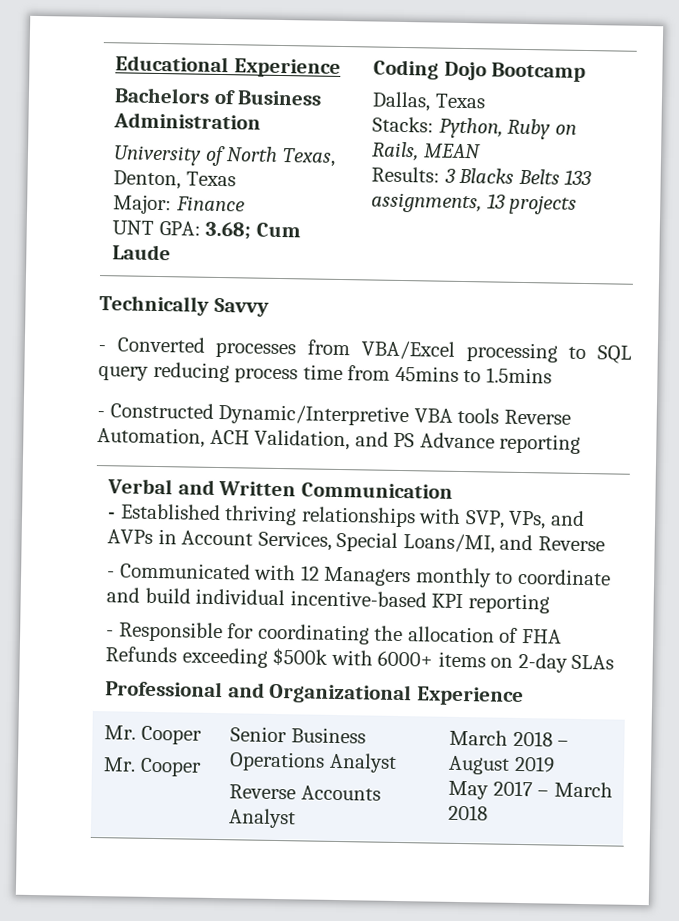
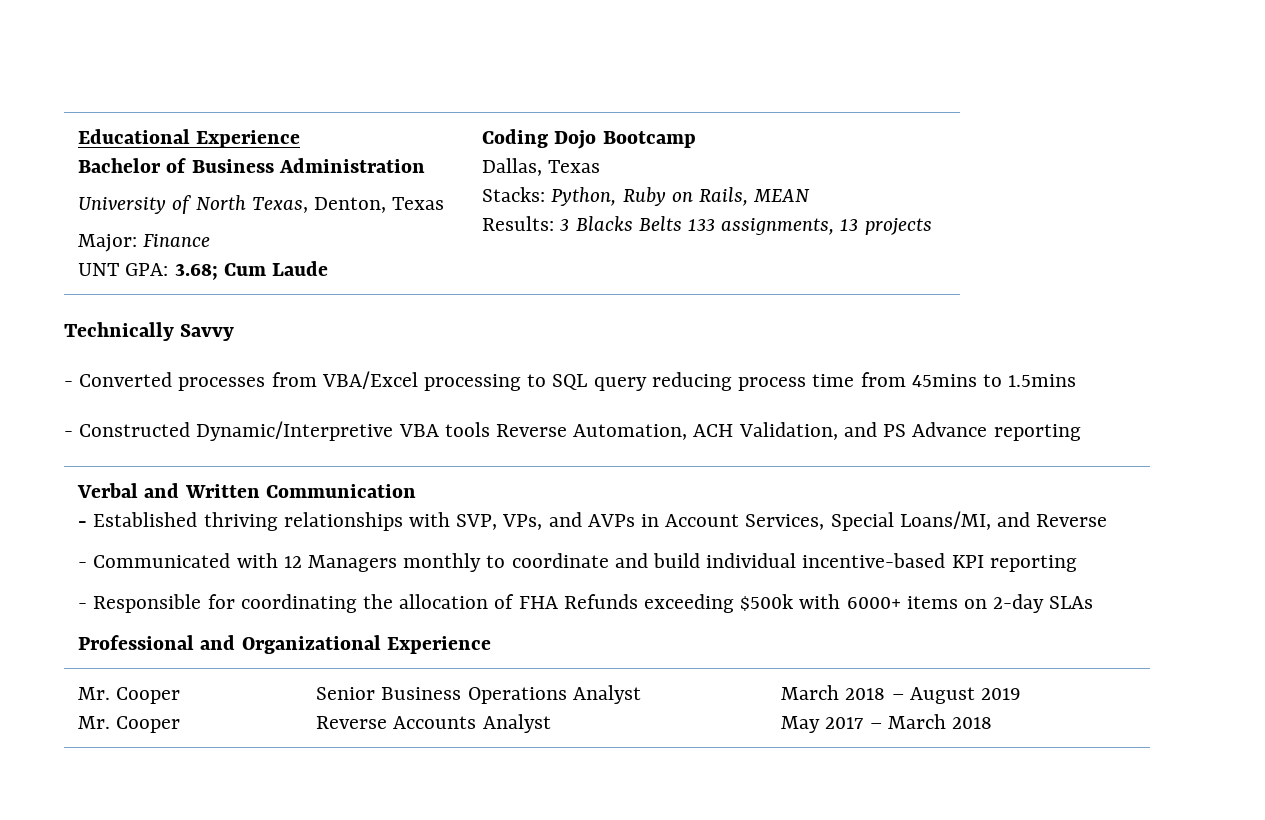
[114,87,211,104] Bachelors -> [78,158,162,173] Bachelor

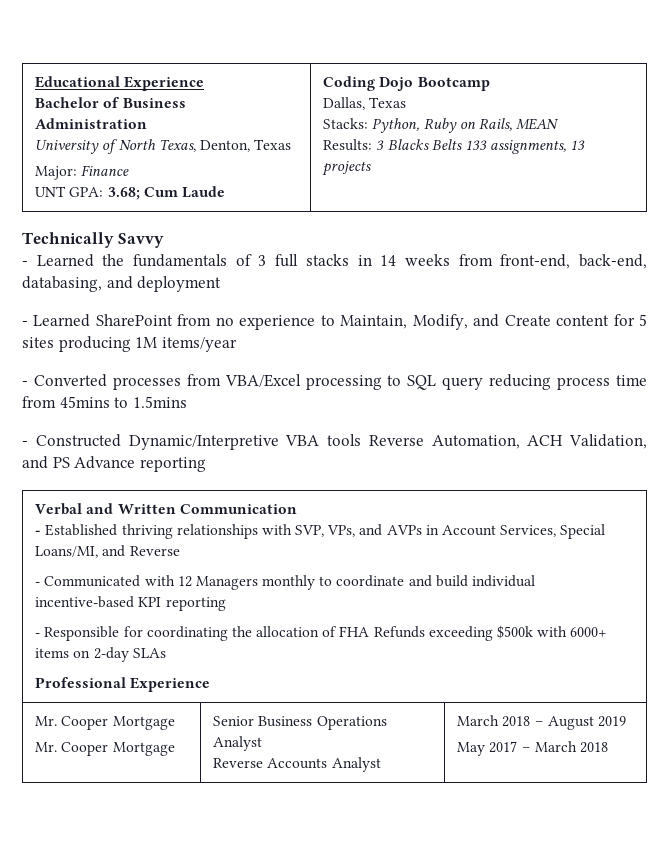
(235, 332) none -> [22,254,647,269] [22,276,222,292] [22,314,647,330] [22,336,237,352] // - Learned the fundamentals of 3 full stacks in 14 weeks from front-end, back-end, databasing, and deployment // - Learned SharePoint from no experience to Maintain, Modify, and Create content for 5 sites producing 1M items/year
[200,635,381,654] and Organizational -> (127, 682) none
[78,716,181,733] // Mr. Cooper -> [112,716,175,730] [35,742,175,756] Mortgage // Mr. Cooper Mortgage

